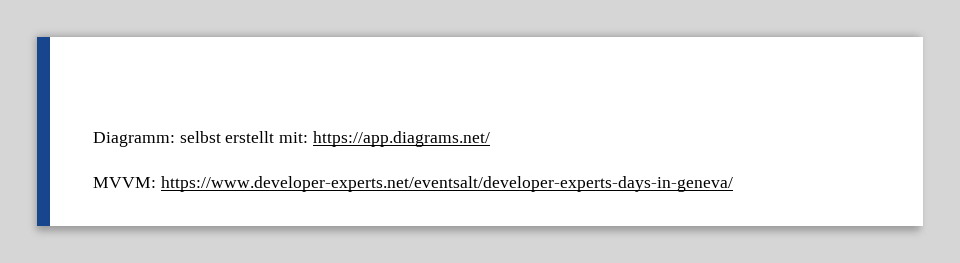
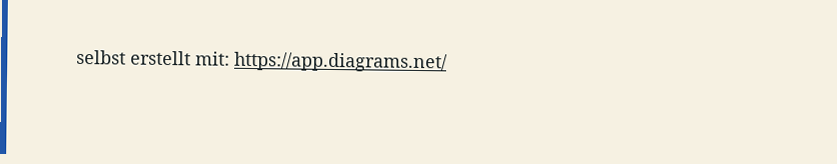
[93,132,175,147] Diagramm: -> (76, 57) none
[93,176,733,192] // MVVM: https://www.developer-experts.net/eventsalt/developer-experts-days-in-geneva/ -> (448, 62) none

